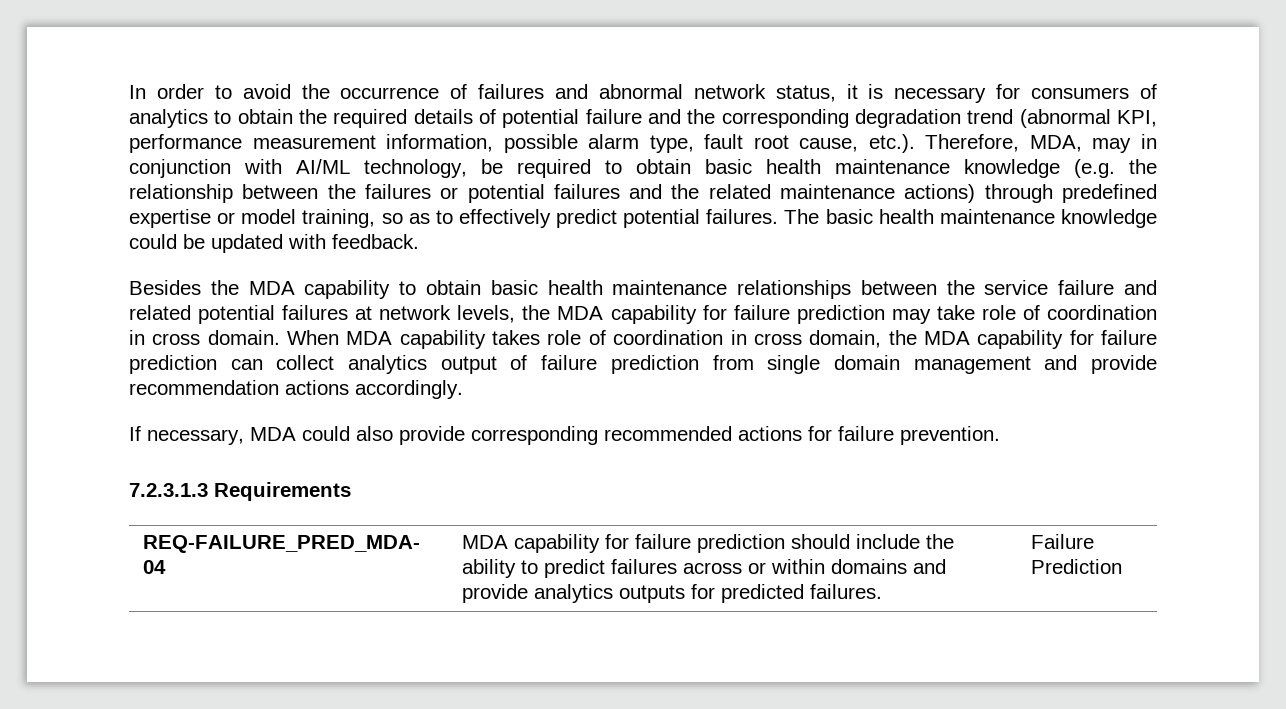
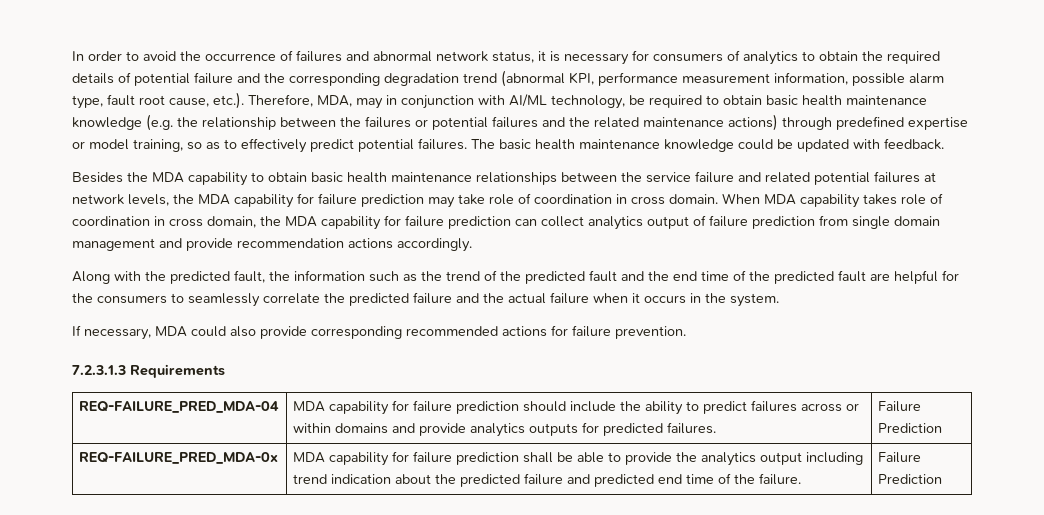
(463, 389) none -> [72,270,959,284] [72,292,779,307] // Along with the predicted fault, the information such as the trend of the predicted fault and the end time of the predicted fault are helpful for the consumers to seamlessly correlate the predicted failure and the actual failure when it occurs in the system.
(1122, 566) none -> [78,452,278,464] [292,451,863,466] [292,473,801,487] [877,452,921,463] [877,474,942,484] // REQ-FAILURE_PRED_MDA-0x | MDA capability for failure prediction shall be able to provide the analytics output including trend indication about the predicted failure and predicted end time of the failure. | Failure Prediction

